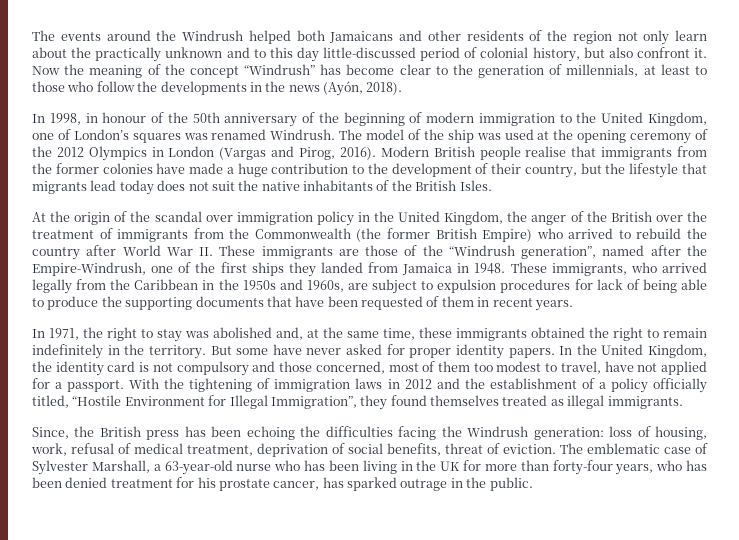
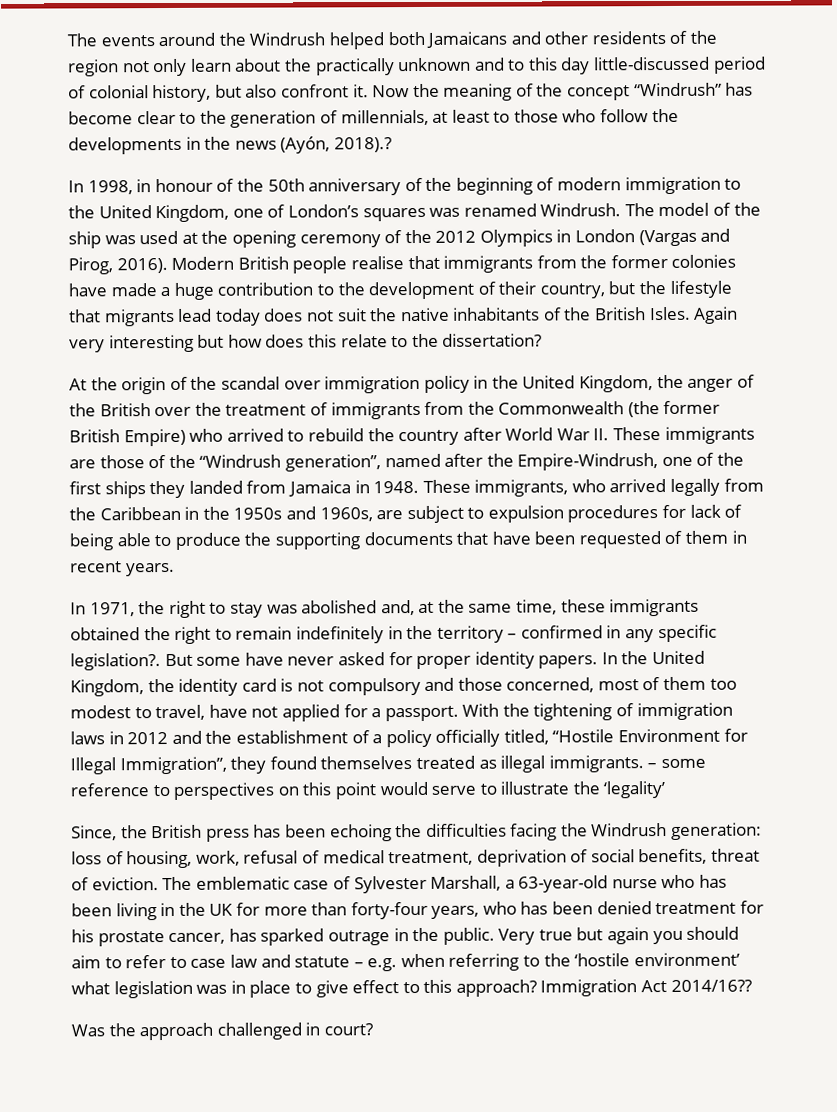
[366,82,403,95] 2018). -> [333,137,392,153] 2018).?
(492, 185) none -> [694,306,739,324] [69,333,543,353] Again very interesting but how does this relate to the dissertation?
[148,345,206,359] territory. -> [436,624,717,643] [70,653,161,671] territory – confirmed in any specific legislation?.
(683, 402) none -> [647,758,706,769] [70,781,666,800] – some reference to perspectives on this point would serve to illustrate the ‘legality’
(533, 484) none -> [498,926,740,945] [71,952,740,972] [71,979,752,999] [71,1022,373,1041] Very true but again you should aim to refer to case law and statute – e.g. when referring to the ‘hostile environment’ what legislation was in place to give effect to this approach? Immigration Act 2014/16?? // Was the approach challenged in court?

